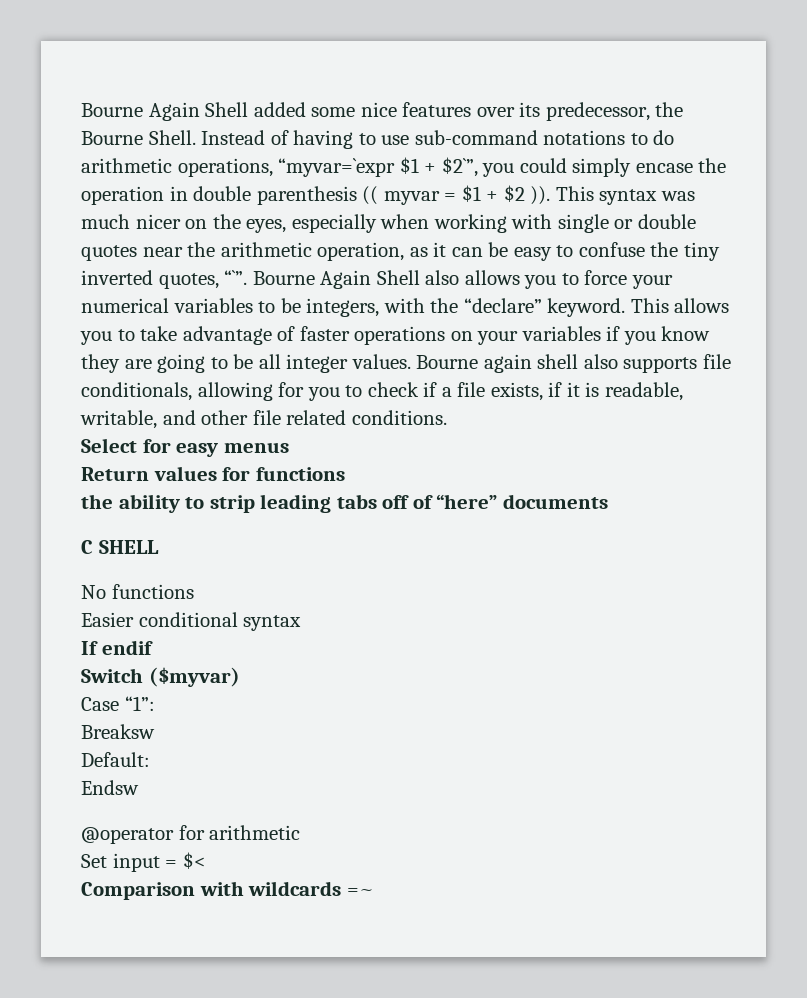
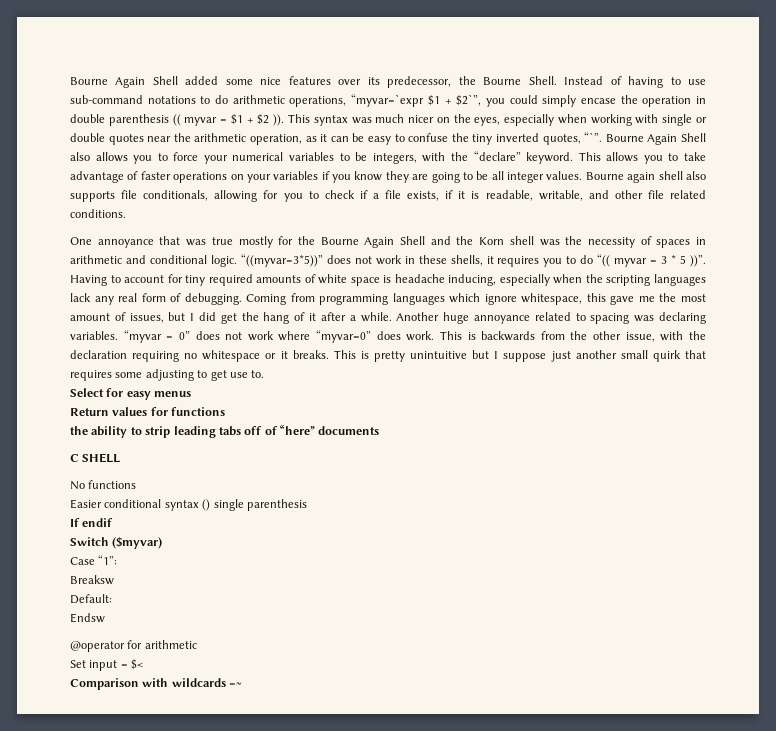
(447, 417) none -> [70,236,706,248] [70,254,707,267] [70,274,706,286] [70,293,706,305] [70,312,706,324] [70,330,707,343] [70,350,706,362] [70,369,265,381] // One annoyance that was true mostly for the Bourne Again Shell and the Korn shell was the necessity of spaces in arithmetic and conditional logic. “((myvar=3*5))” does not work in these shells, it requires you to do “(( myvar = 3 * 5 ))”. Having to account for tiny required amounts of white space is headache inducing, especially when the scripting languages lack any real form of debugging. Coming from programming languages which ignore whitespace, this gave me the most amount of issues, but I did get the hang of it after a while. Another huge annoyance related to spacing was declaring variables. “myvar = 0” does not work where “myvar=0” does work. This is backwards from the other issue, with the declaration requiring no whitespace or it breaks. This is pretty unintuitive but I suppose just another small quirk that requires some adjusting to get use to.
(302, 623) none -> [202,499,307,511] () single parenthesis

